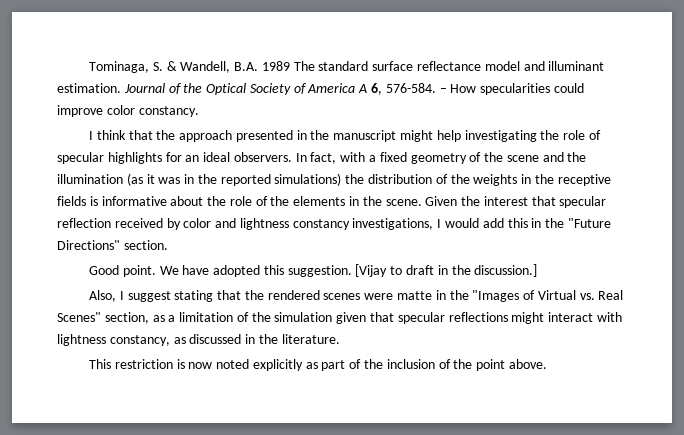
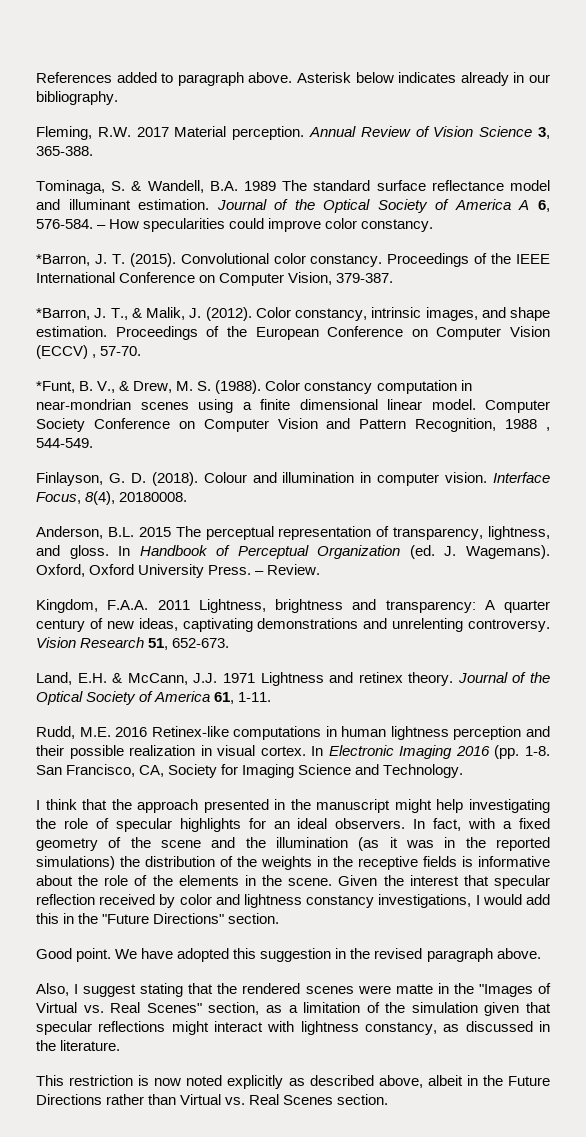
(88, 67) none -> [36,72,551,86] [36,91,118,105] [36,126,551,140] [36,146,93,156] References added to paragraph above. Asterisk below indicates already in our bibliography. // Fleming, R.W. 2017 Material perception. Annual Review of Vision Science 3, 365-388. //
(199, 111) none -> [36,253,550,267] [36,272,394,286] [36,307,550,321] [36,326,550,340] [36,345,142,359] [36,380,472,394] [36,399,550,413] [36,418,551,432] [36,438,93,448] [36,472,550,486] [36,491,188,505] [36,526,550,540] [36,545,550,559] [36,564,321,578] [36,599,550,613] [36,618,550,632] [36,637,230,650] [36,672,550,686] [36,691,272,705] [36,726,550,740] [36,745,551,759] [36,764,464,778] // *Barron, J. T. (2015). Convolutional color constancy. Proceedings of the IEEE International Conference on Computer Vision, 379-387. // *Barron, J. T., & Malik, J. (2012). Color constancy, intrinsic images, and shape estimation. Proceedings of the European Conference on Computer Vision (ECCV) , 57-70. // *Funt, B. V., & Drew, M. S. (1988). Color constancy computation in near-mondrian scenes using a finite dimensional linear model. Computer Society Conference on Computer Vision and Pattern Recognition, 1988 , 544-549. // Finlayson, G. D. (2018). Colour and illumination in computer vision. Interface Focus, 8(4), 20180008. // Anderson, B.L. 2015 The perceptual representation of transparency, lightness, and gloss. In Handbook of Perceptual Organization (ed. J. Wagemans). Oxford, Oxford University Press. – Review. // Kingdom, F.A.A. 2011 Lightness, brightness and transparency: A quarter century of new ideas, captivating demonstrations and unrelenting controversy. Vision Research 51, 652-673. // Land, E.H. & McCann, J.J. 1971 Lightness and retinex theory. Journal of the Optical Society of America 61, 1-11. // Rudd, M.E. 2016 Retinex-like computations in human lightness perception and their possible realization in visual cortex. In Electronic Imaging 2016 (pp. 1-8. San Francisco, CA, Society for Imaging Science and Technology.
[287,264,538,277] suggestion. [Vijay to draft in the discussion.] -> [260,948,541,962] suggestion in the revised paragraph above.
[321,359,547,371] part of the inclusion of the point above. -> [309,1075,550,1088] [36,1094,389,1105] described above, albeit in the Future Directions rather than Virtual vs. Real Scenes section.

